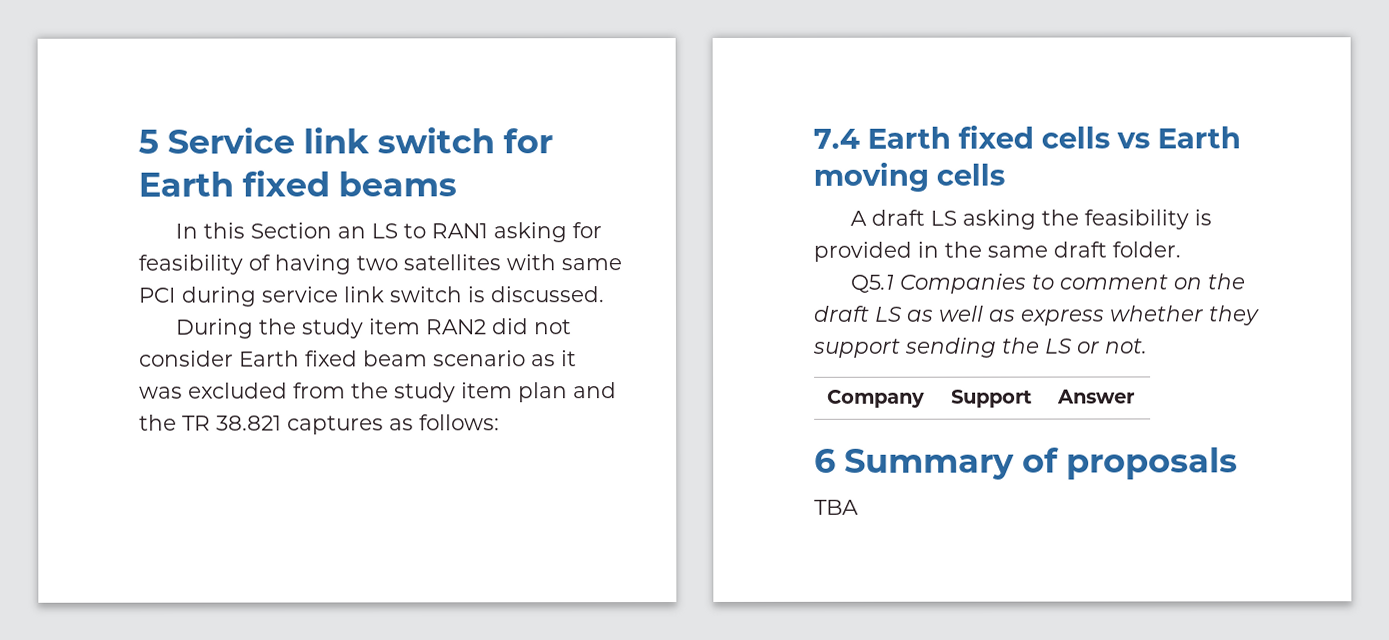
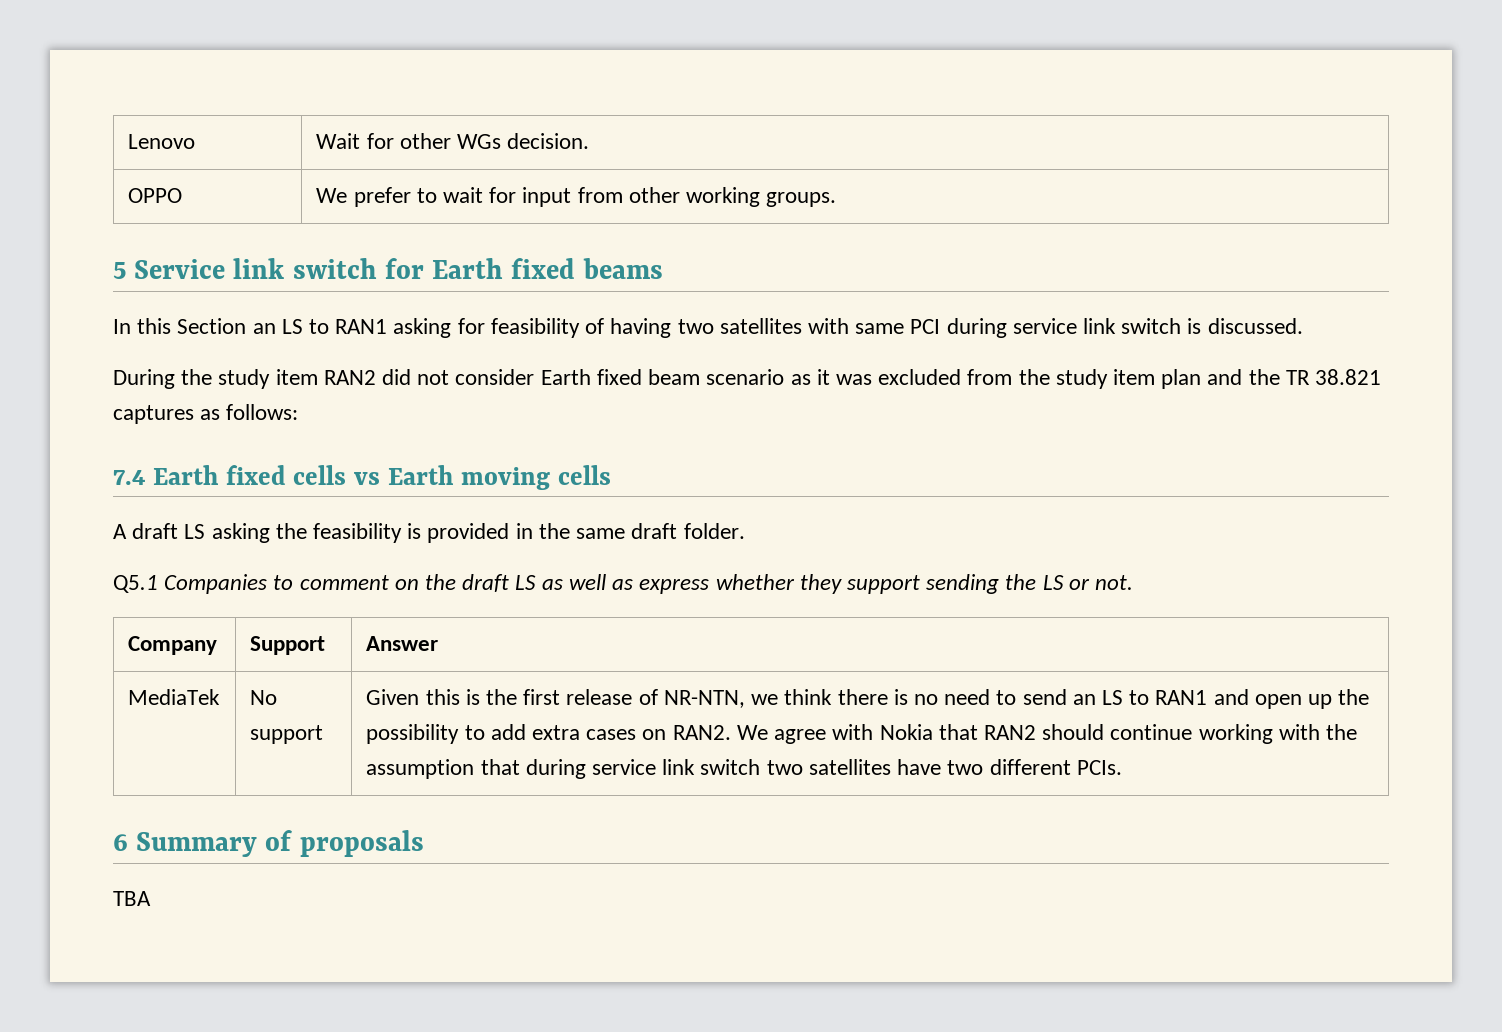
(138, 141) none -> [128,134,196,149] [316,133,590,149] [128,188,183,203] [316,187,837,207] Lenovo | Wait for other WGs decision. // OPPO | We prefer to wait for input from other working groups. //
(1136, 396) none -> [128,689,221,705] [250,690,278,705] [250,725,324,744] [366,689,1370,709] [366,724,1357,744] [366,759,1122,779] // MediaTek | No support | Given this is the first release of NR-NTN, we think there is no need to send an LS to RAN1 and open up the possibility to add extra cases on RAN2. We agree with Nokia that RAN2 should continue working with the assumption that during service link switch two satellites have two different PCIs.

